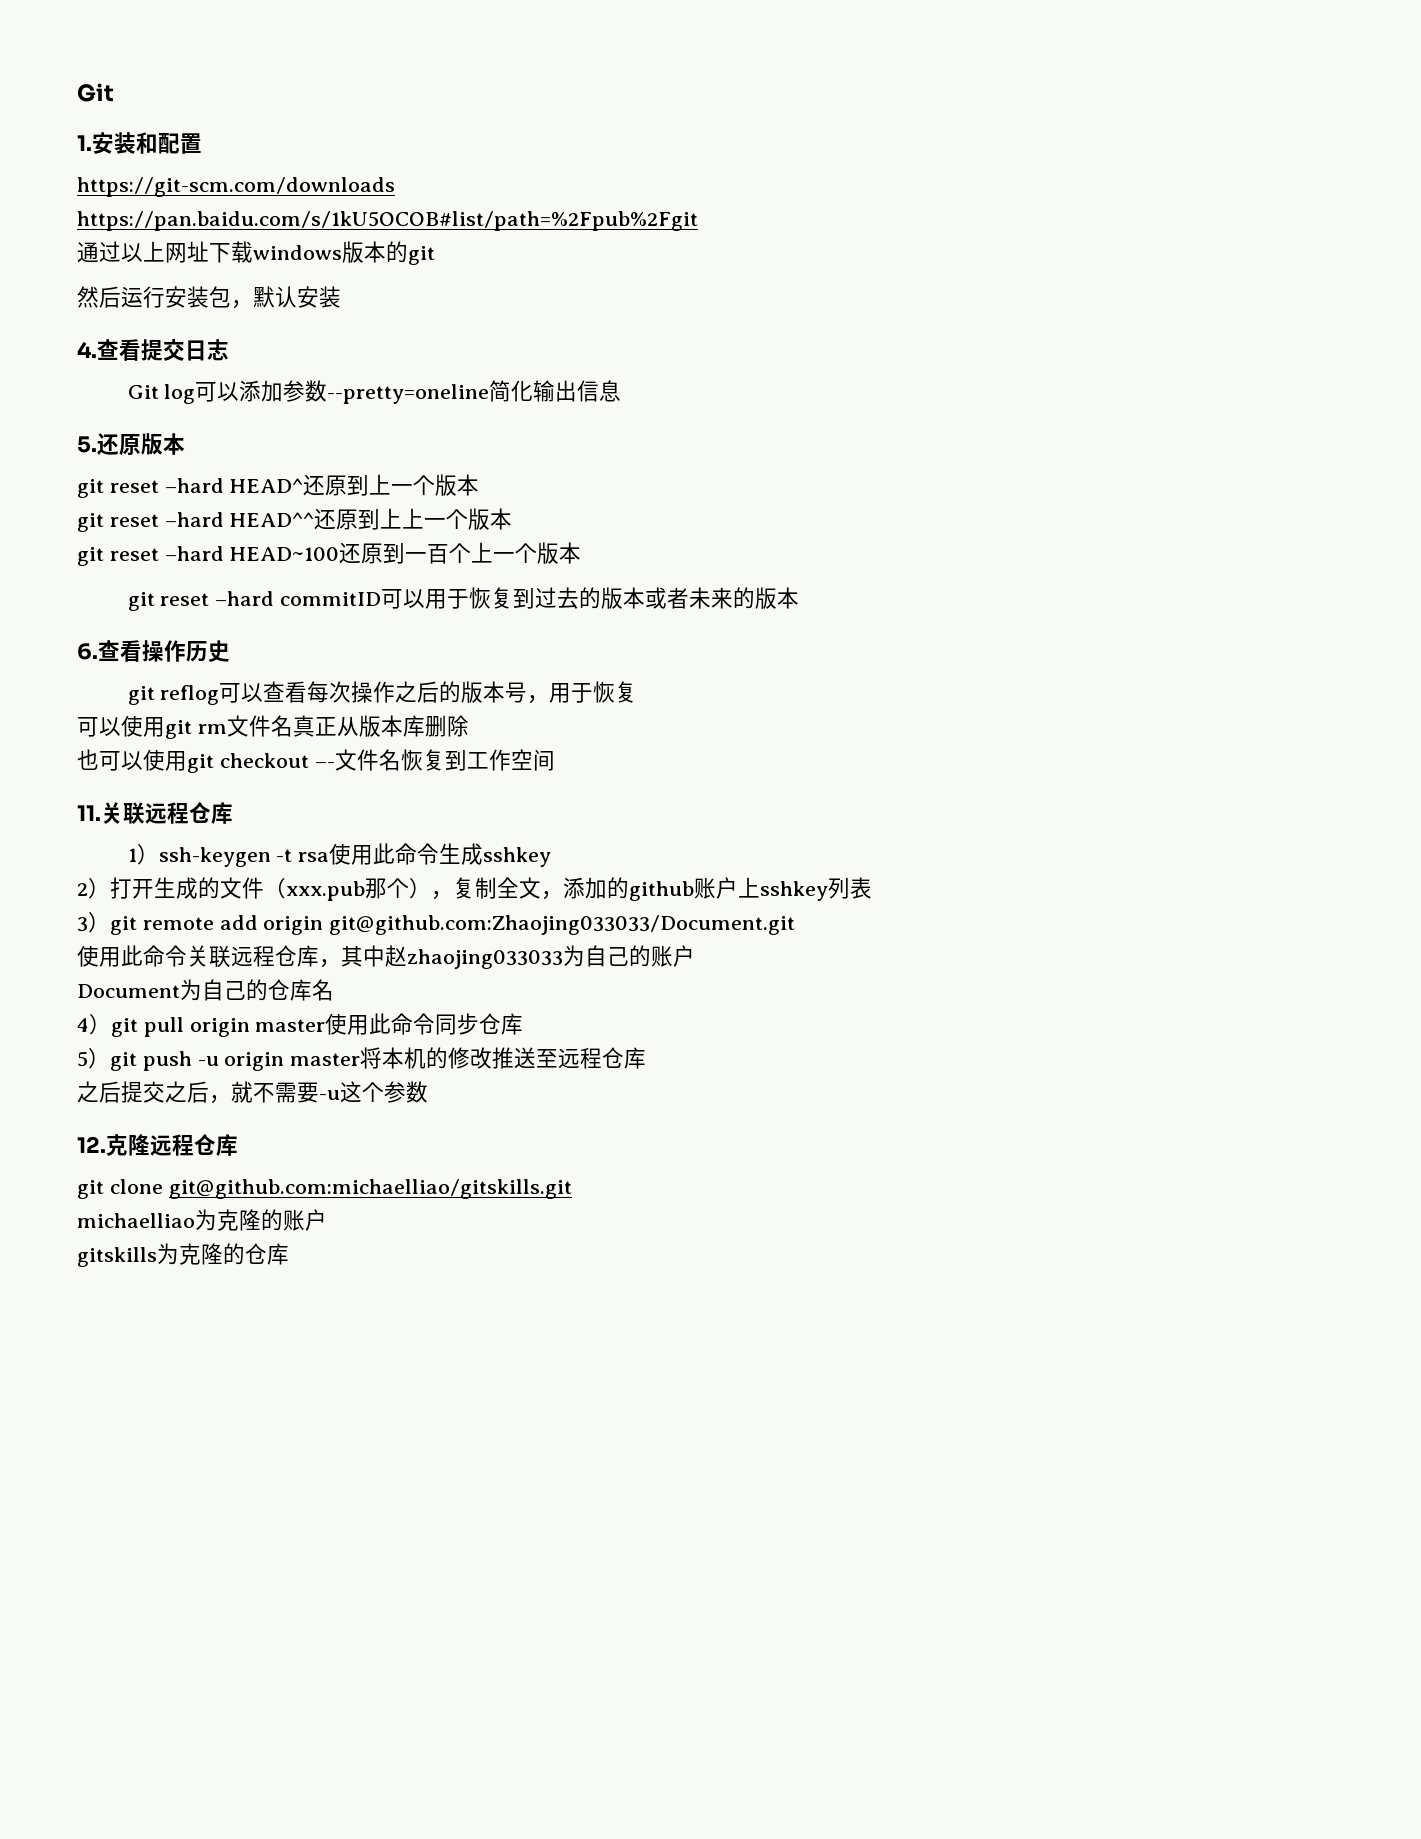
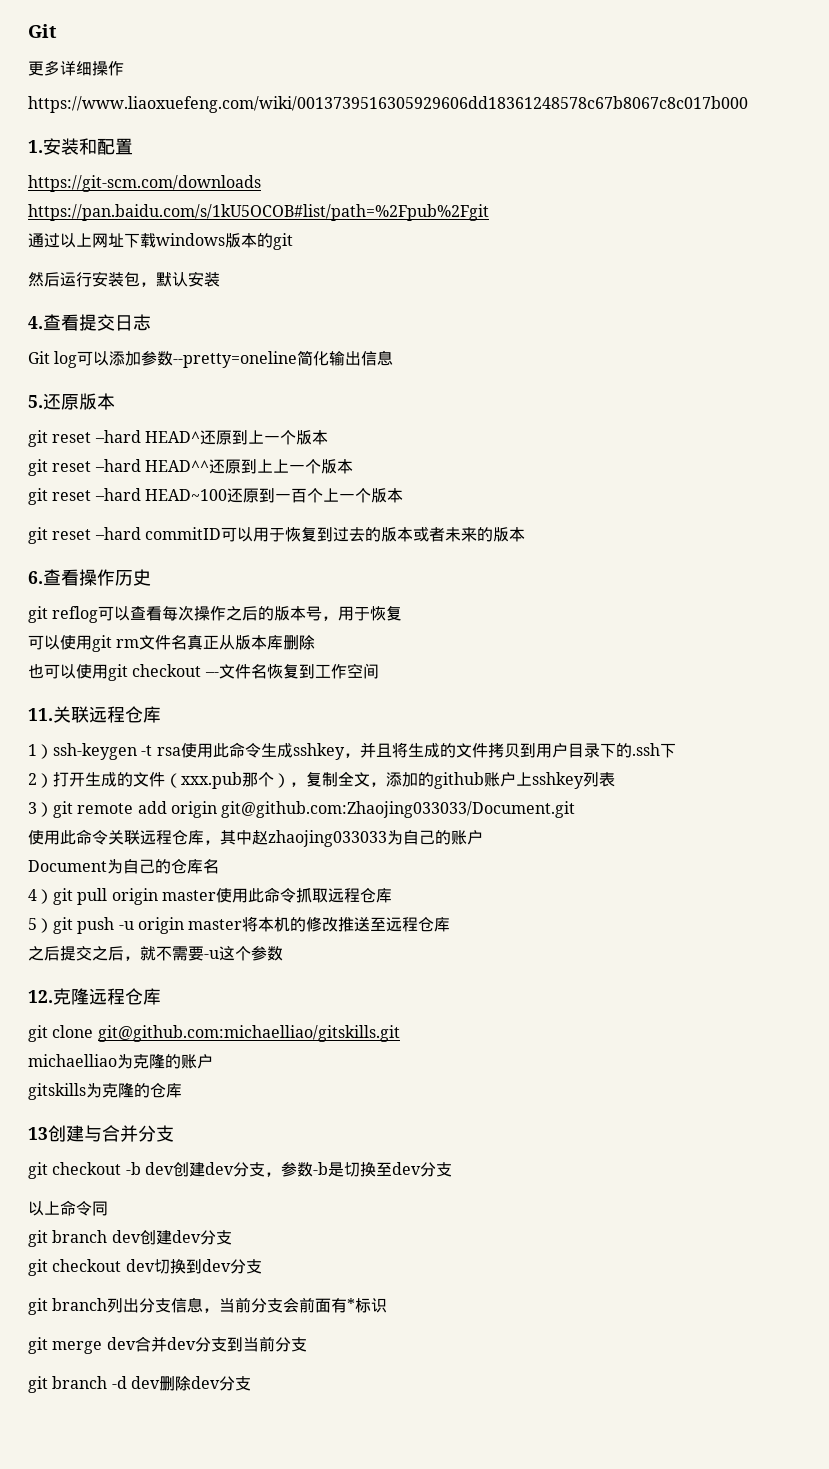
[77,83,114,102] Git -> [28,24,57,38] [28,60,124,76] [28,96,748,113] Git // 更多详细操作 // https://www.liaoxuefeng.com/wiki/0013739516305929606dd18361248578c67b8067c8c017b000
(552, 857) none -> [343,742,676,758] ，并且将生成的文件拷贝到用户目录下的.ssh下
[435,1013,480,1035] 同步 -> [295,888,360,903] 抓取远程
(289, 1254) none -> [28,1125,174,1142] [28,1162,452,1179] [28,1200,108,1216] [28,1230,232,1247] [28,1259,262,1276] [28,1297,388,1315] [28,1336,307,1354] [28,1376,251,1393] // 13创建与合并分支 // git checkout -b dev创建dev分支，参数-b是切换至dev分支 // 以上命令同 // git branch dev创建dev分支 // git checkout dev切换到dev分支 // git branch列出分支信息，当前分支会前面有*标识 // git merge dev合并dev分支到当前分支 // git branch -d dev删除dev分支

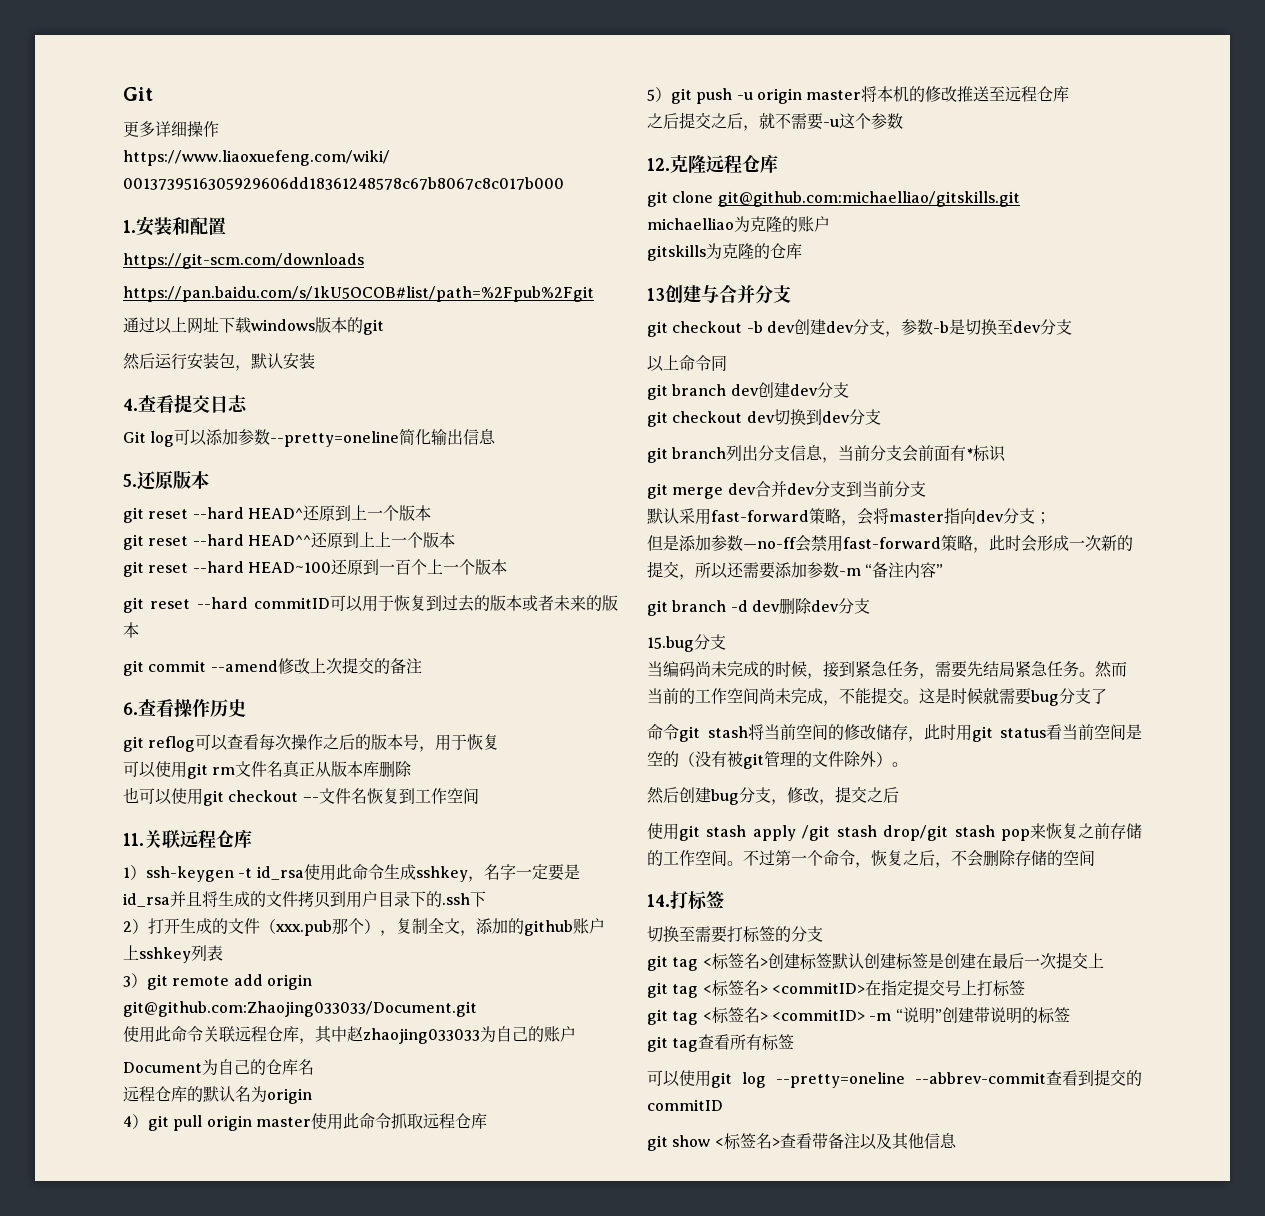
[94,430,141,443] –hard -> [192,507,244,519] --hard
[94,459,141,472] –hard -> [192,534,244,546] --hard
[94,488,141,501] –hard -> [192,561,244,573] --hard
[94,527,141,540] –hard -> [196,597,248,609] --hard
(525, 534) none -> [123,657,422,676] // git commit --amend修改上次提交的备注
[156,747,181,756] rsa -> [256,866,304,880] id_rsa
(360, 755) none -> [483,864,580,881] [123,893,170,907] 名字一定要是id_rsa
(219, 866) none -> [123,1086,312,1104] // 远程仓库的默认名为origin
(307, 1344) none -> [647,508,1051,526] [647,535,1133,553] [647,561,944,580] // 默认采用fast-forward策略，会将master指向dev分支； // 但是添加参数—no-ff会禁用fast-forward策略，此时会形成一次新的提交，所以还需要添加参数-m “备注内容”
(251, 1383) none -> [647,634,726,652] [647,661,1127,679] [647,687,1107,706] [647,724,1142,742] [647,751,908,769] [647,786,899,805] [647,823,1142,841] [647,850,1095,868] [647,891,724,910] [647,926,823,943] [647,952,1104,971] [647,979,1025,998] [647,1007,1070,1025] [647,1034,795,1052] [647,1069,1142,1088] [647,1099,723,1111] [647,1133,957,1151] // 15.bug分支 // 当编码尚未完成的时候，接到紧急任务，需要先结局紧急任务。然而当前的工作空间尚未完成，不能提交。这是时候就需要bug分支了 // 命令git stash将当前空间的修改储存，此时用git status看当前空间是空的（没有被git管理的文件除外）。 // 然后创建bug分支，修改，提交之后 // 使用git stash apply /git stash drop/git stash pop来恢复之前存储的工作空间。不过第一个命令，恢复之后，不会删除存储的空间 // 14.打标签 // 切换至需要打标签的分支 // git tag <标签名>创建标签默认创建标签是创建在最后一次提交上 // git tag <标签名> <commitID>在指定提交号上打标签 // git tag <标签名> <commitID> -m “说明”创建带说明的标签 // git tag查看所有标签 // 可以使用git log --pretty=oneline --abbrev-commit查看到提交的commitID // git show <标签名>查看带备注以及其他信息

